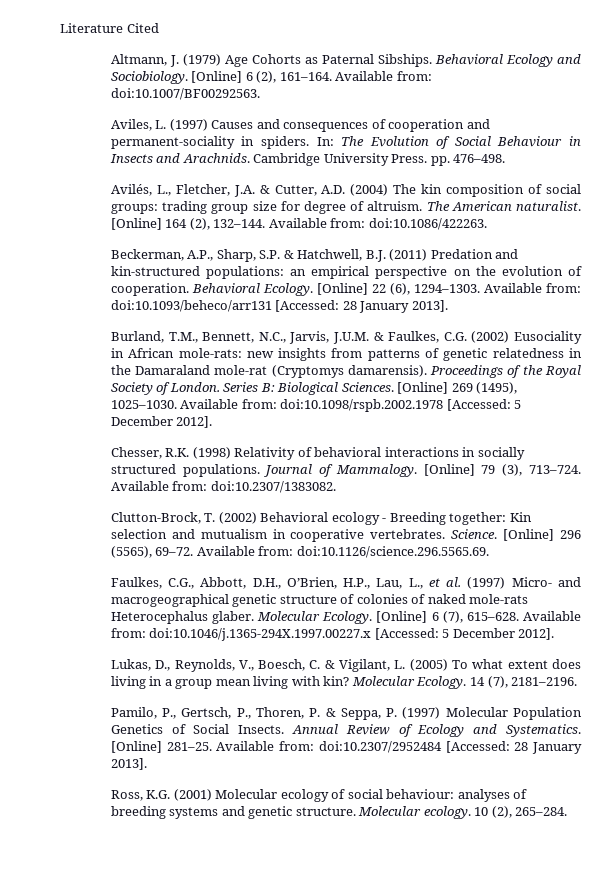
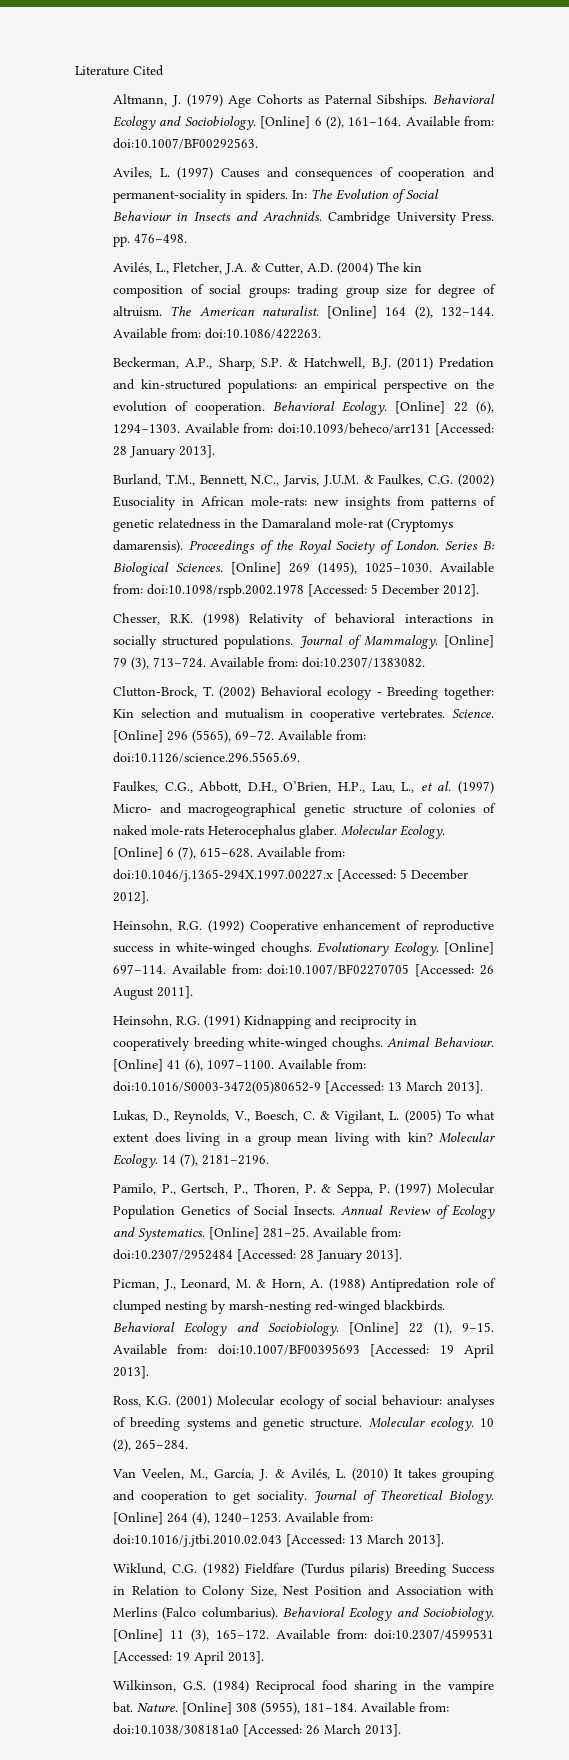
(555, 634) none -> [113,920,494,934] [113,942,494,956] [113,964,494,977] [113,986,194,1000] [113,1015,418,1029] [113,1037,495,1051] [113,1059,367,1072] [113,1081,484,1094] // Heinsohn, R.G. (1992) Cooperative enhancement of reproductive success in white-winged choughs. Evolutionary Ecology. [Online] 697–114. Available from: doi:10.1007/BF02270705 [Accessed: 26 August 2011]. // Heinsohn, R.G. (1991) Kidnapping and reciprocity in cooperatively breeding white-winged choughs. Animal Behaviour. [Online] 41 (6), 1097–1100. Available from: doi:10.1016/S0003-3472(05)80652-9 [Accessed: 13 March 2013].
(147, 764) none -> [113,1278,496,1292] [113,1300,446,1314] [113,1322,494,1336] [113,1344,495,1358] [113,1366,150,1379] // Picman, J., Leonard, M. & Horn, A. (1988) Antipredation role of clumped nesting by marsh-nesting red-winged blackbirds. Behavioral Ecology and Sociobiology. [Online] 22 (1), 9–15. Available from: doi:10.1007/BF00395693 [Accessed: 19 April 2013].
(568, 811) none -> [112,1468,494,1482] [113,1490,494,1504] [113,1512,374,1525] [113,1534,445,1547] [113,1563,494,1577] [113,1585,495,1599] [113,1607,495,1621] [113,1629,494,1642] [113,1651,265,1665] [113,1680,494,1694] [113,1702,450,1715] [113,1724,402,1737] // Van Veelen, M., García, J. & Avilés, L. (2010) It takes grouping and cooperation to get sociality. Journal of Theoretical Biology. [Online] 264 (4), 1240–1253. Available from: doi:10.1016/j.jtbi.2010.02.043 [Accessed: 13 March 2013]. // Wiklund, C.G. (1982) Fieldfare (Turdus pilaris) Breeding Success in Relation to Colony Size, Nest Position and Association with Merlins (Falco columbarius). Behavioral Ecology and Sociobiology. [Online] 11 (3), 165–172. Available from: doi:10.2307/4599531 [Accessed: 19 April 2013]. // Wilkinson, G.S. (1984) Reciprocal food sharing in the vampire bat. Nature. [Online] 308 (5955), 181–184. Available from: doi:10.1038/308181a0 [Accessed: 26 March 2013].

